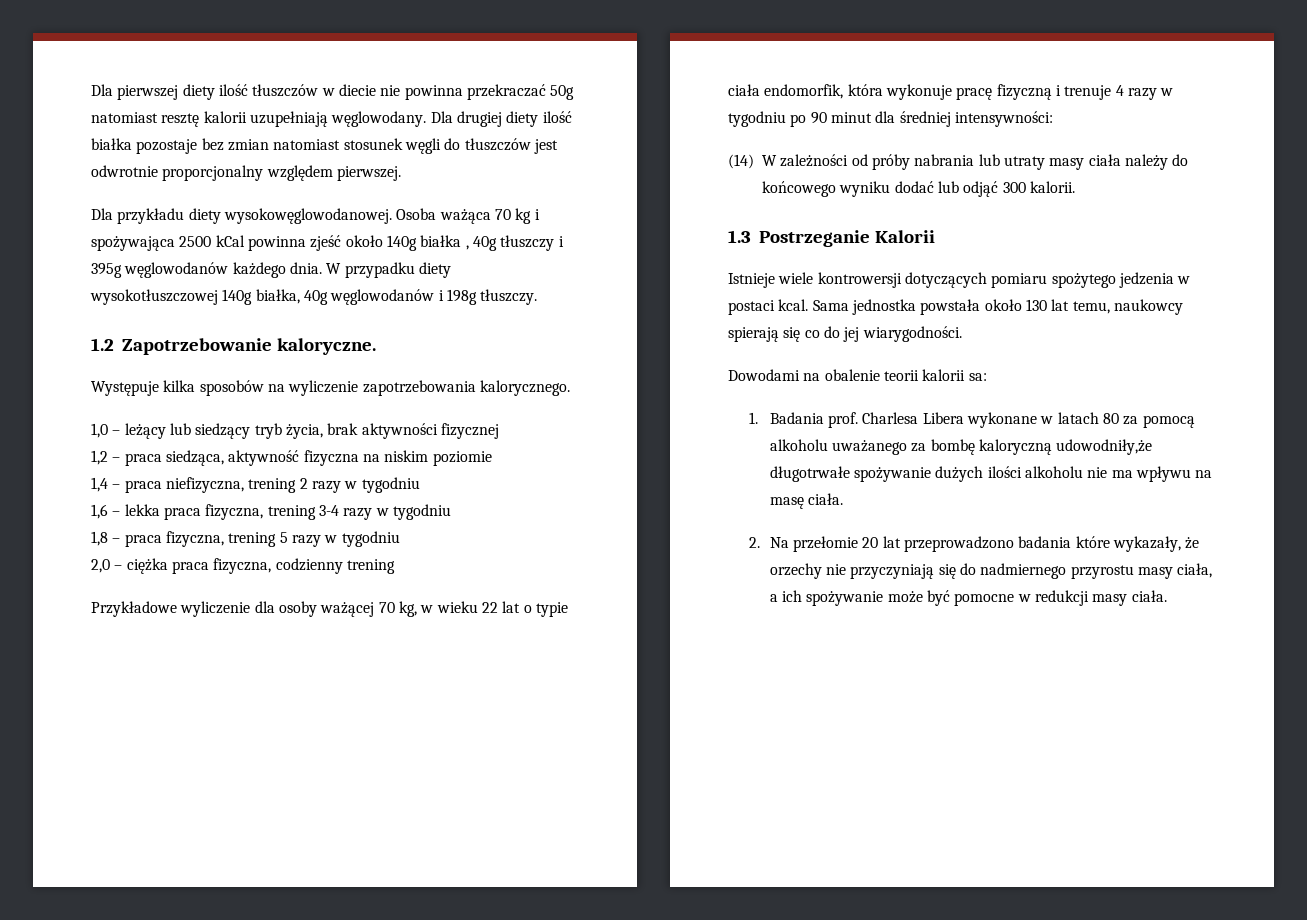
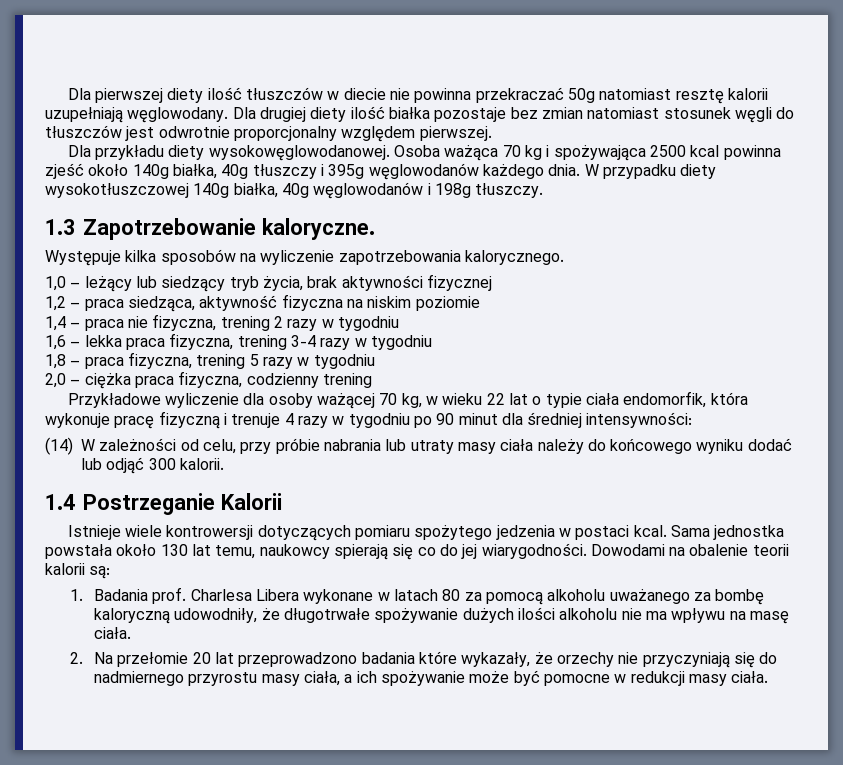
[215,235,245,247] kCal -> [690,145,720,157] kcal
[420,235,469,250] białka , -> [172,164,217,179] białka,
[91,338,114,351] 1.2 -> [45,219,75,235] 1.3
[165,477,244,493] niefizyczna, -> [127,314,217,331] nie fizyczna,
[871,154,910,170] próby -> [202,438,320,454] celu, przy próbie
[728,230,751,243] 1.3 -> [45,494,75,510] 1.4
(962, 334) // -> (587, 551) none
[968,373,987,381] sa: -> [89,566,111,579] są:
[1056,439,1153,455] udowodniły,że -> [174,608,280,623] udowodniły, że

